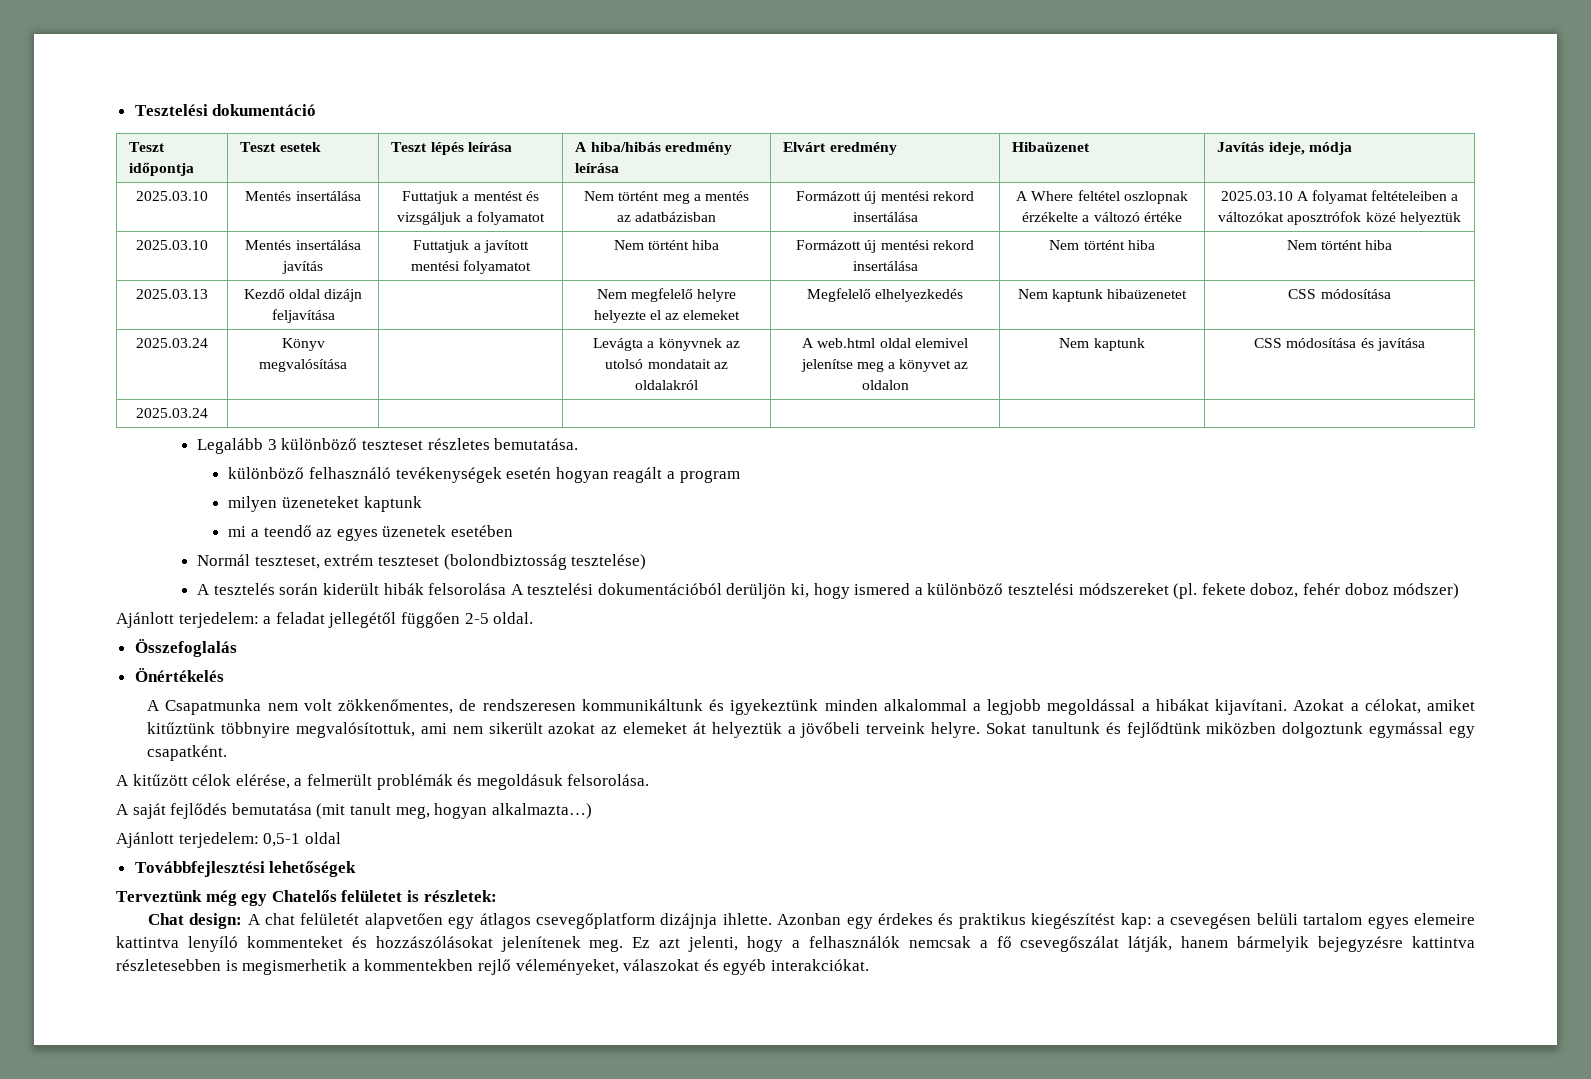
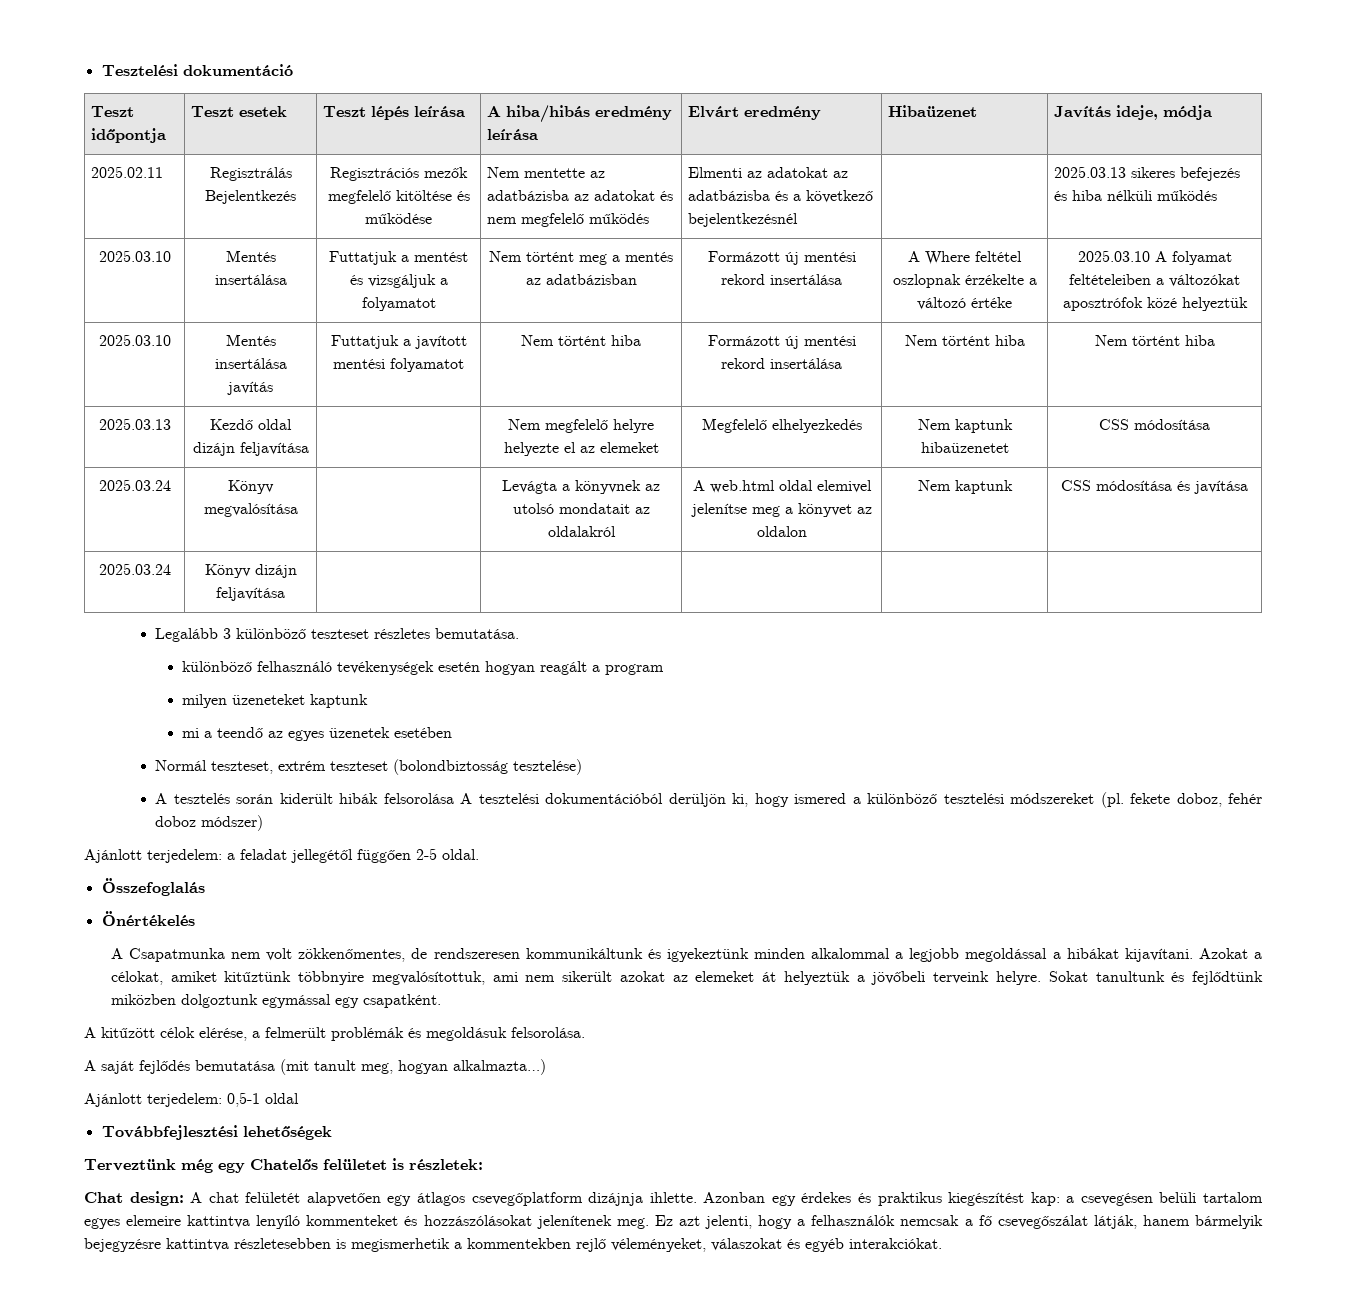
(1352, 148) none -> [91,166,164,178] [209,167,292,181] [205,190,296,204] [330,167,468,181] [327,190,470,204] [365,213,432,224] [487,167,606,178] [487,190,674,201] [487,213,650,227] [688,167,849,178] [688,190,874,203] [688,213,799,227] [1054,166,1241,181] [1054,190,1218,201] // 2025.02.11 | Regisztrálás Bejelentkezés | Regisztrációs mezők megfelelő kitöltése és működése | Nem mentette az adatbázisba az adatokat és nem megfelelő működés | Elmenti az adatokat az adatbázisba és a következő bejelentkezésnél | | 2025.03.13 sikeres befejezés és hiba nélküli működés
(208, 413) none -> [204,564,297,578] [216,587,285,601] Könyv dizájn feljavítása

